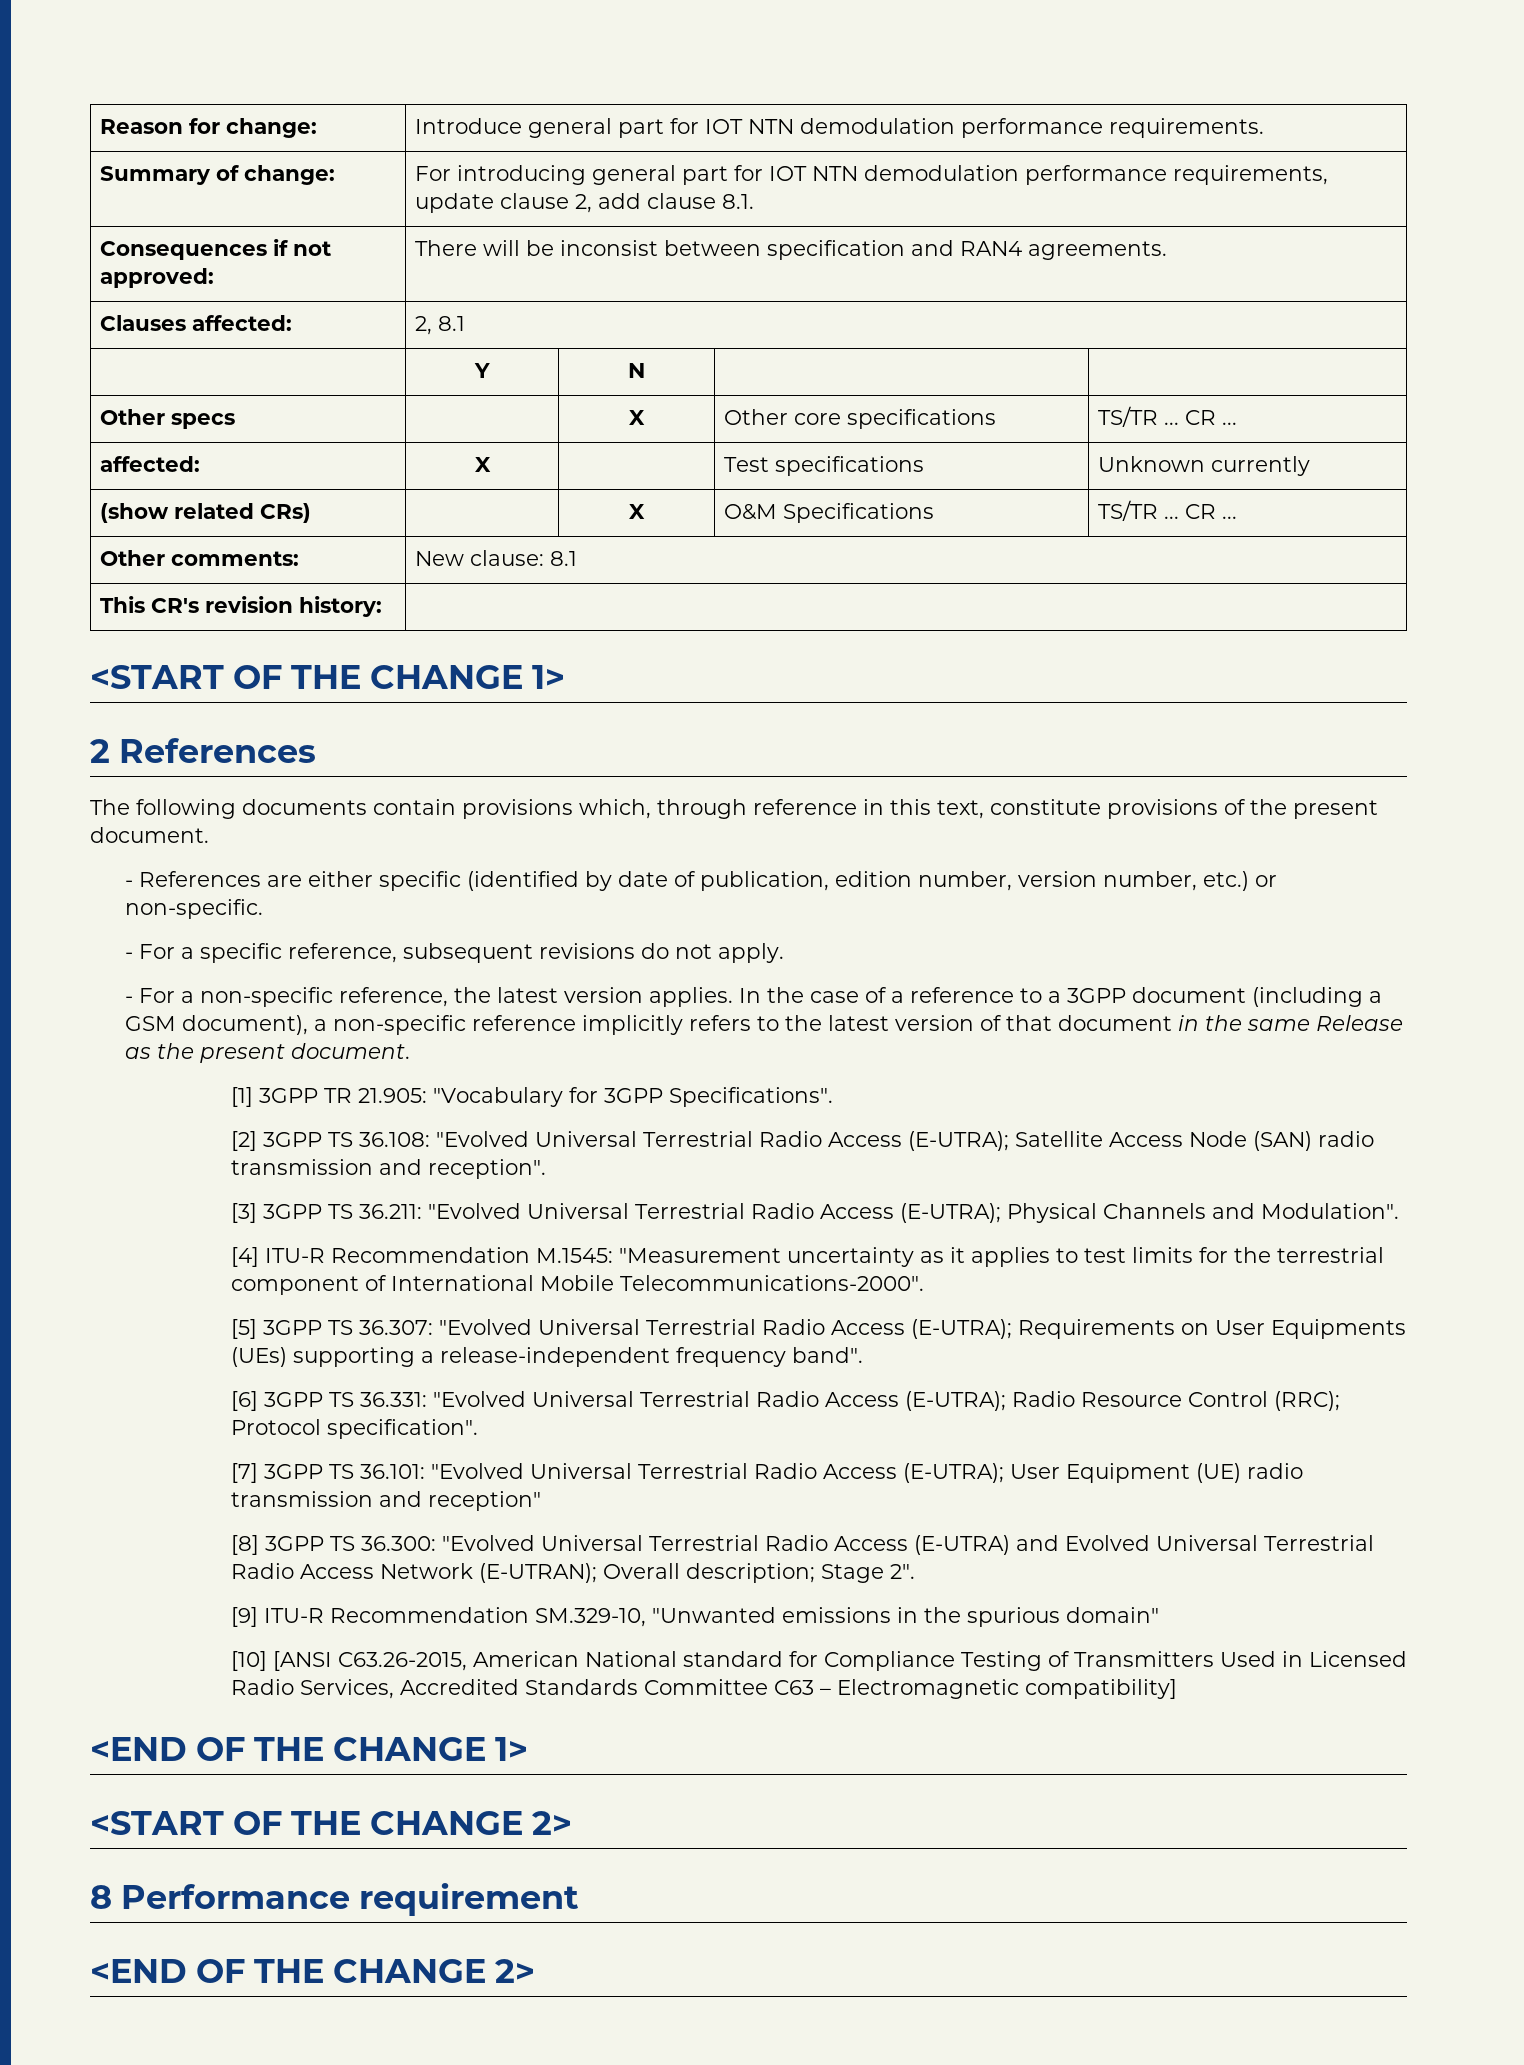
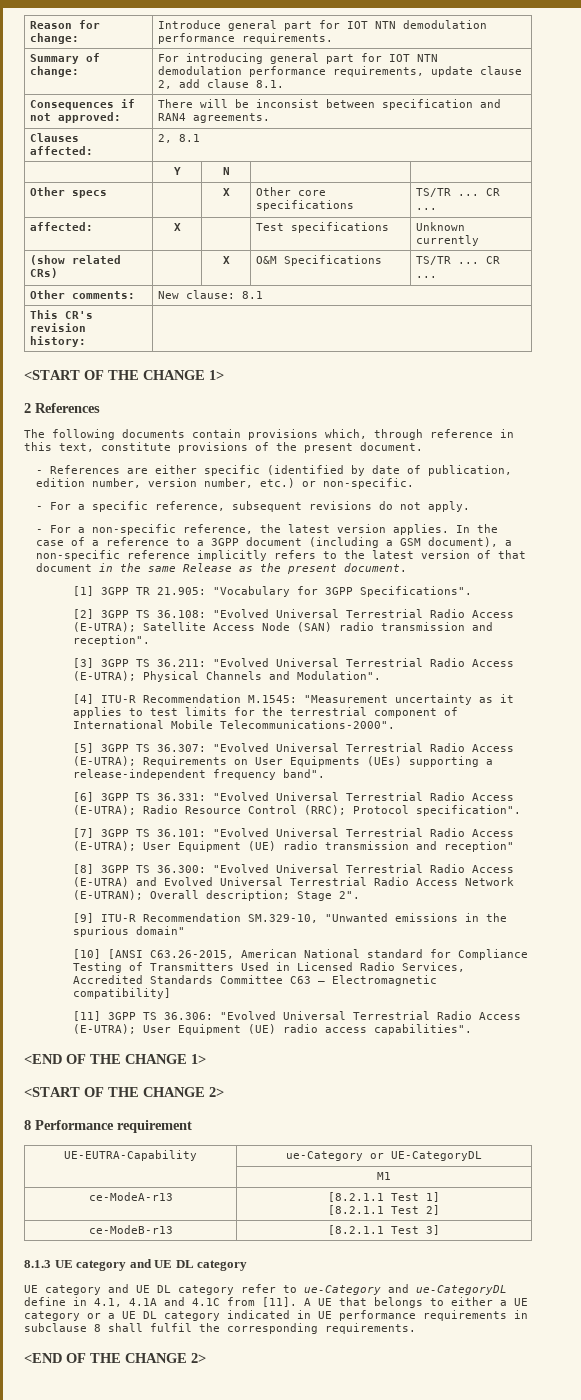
(1177, 1689) none -> [73,1011,522,1021] [73,1024,473,1035] // [11] 3GPP TS 36.306: "Evolved Universal Terrestrial Radio Access (E-UTRA); User Equipment (UE) radio access capabilities".
(580, 1899) none -> [64,1150,197,1161] [286,1151,483,1161] [377,1172,392,1180] [88,1192,173,1201] [328,1192,441,1202] [328,1205,441,1215] [88,1225,173,1234] [328,1225,441,1235] [24,1259,248,1271] [24,1284,507,1295] [24,1297,528,1308] [24,1310,528,1321] [24,1323,416,1334] // UE-EUTRA-Capability | ue-Category or UE-CategoryDL // | M1 // ce-ModeA-r13 | [8.2.1.1 Test 1] // [8.2.1.1 Test 2] // ce-ModeB-r13 | [8.2.1.1 Test 3] // 8.1.3 UE category and UE DL category // UE category and UE DL category refer to ue-Category and ue-CategoryDL define in 4.1, 4.1A and 4.1C from [11]. A UE that belongs to either a UE category or a UE DL category indicated in UE performance requirements in subclause 8 shall fulfil the corresponding requirements.

